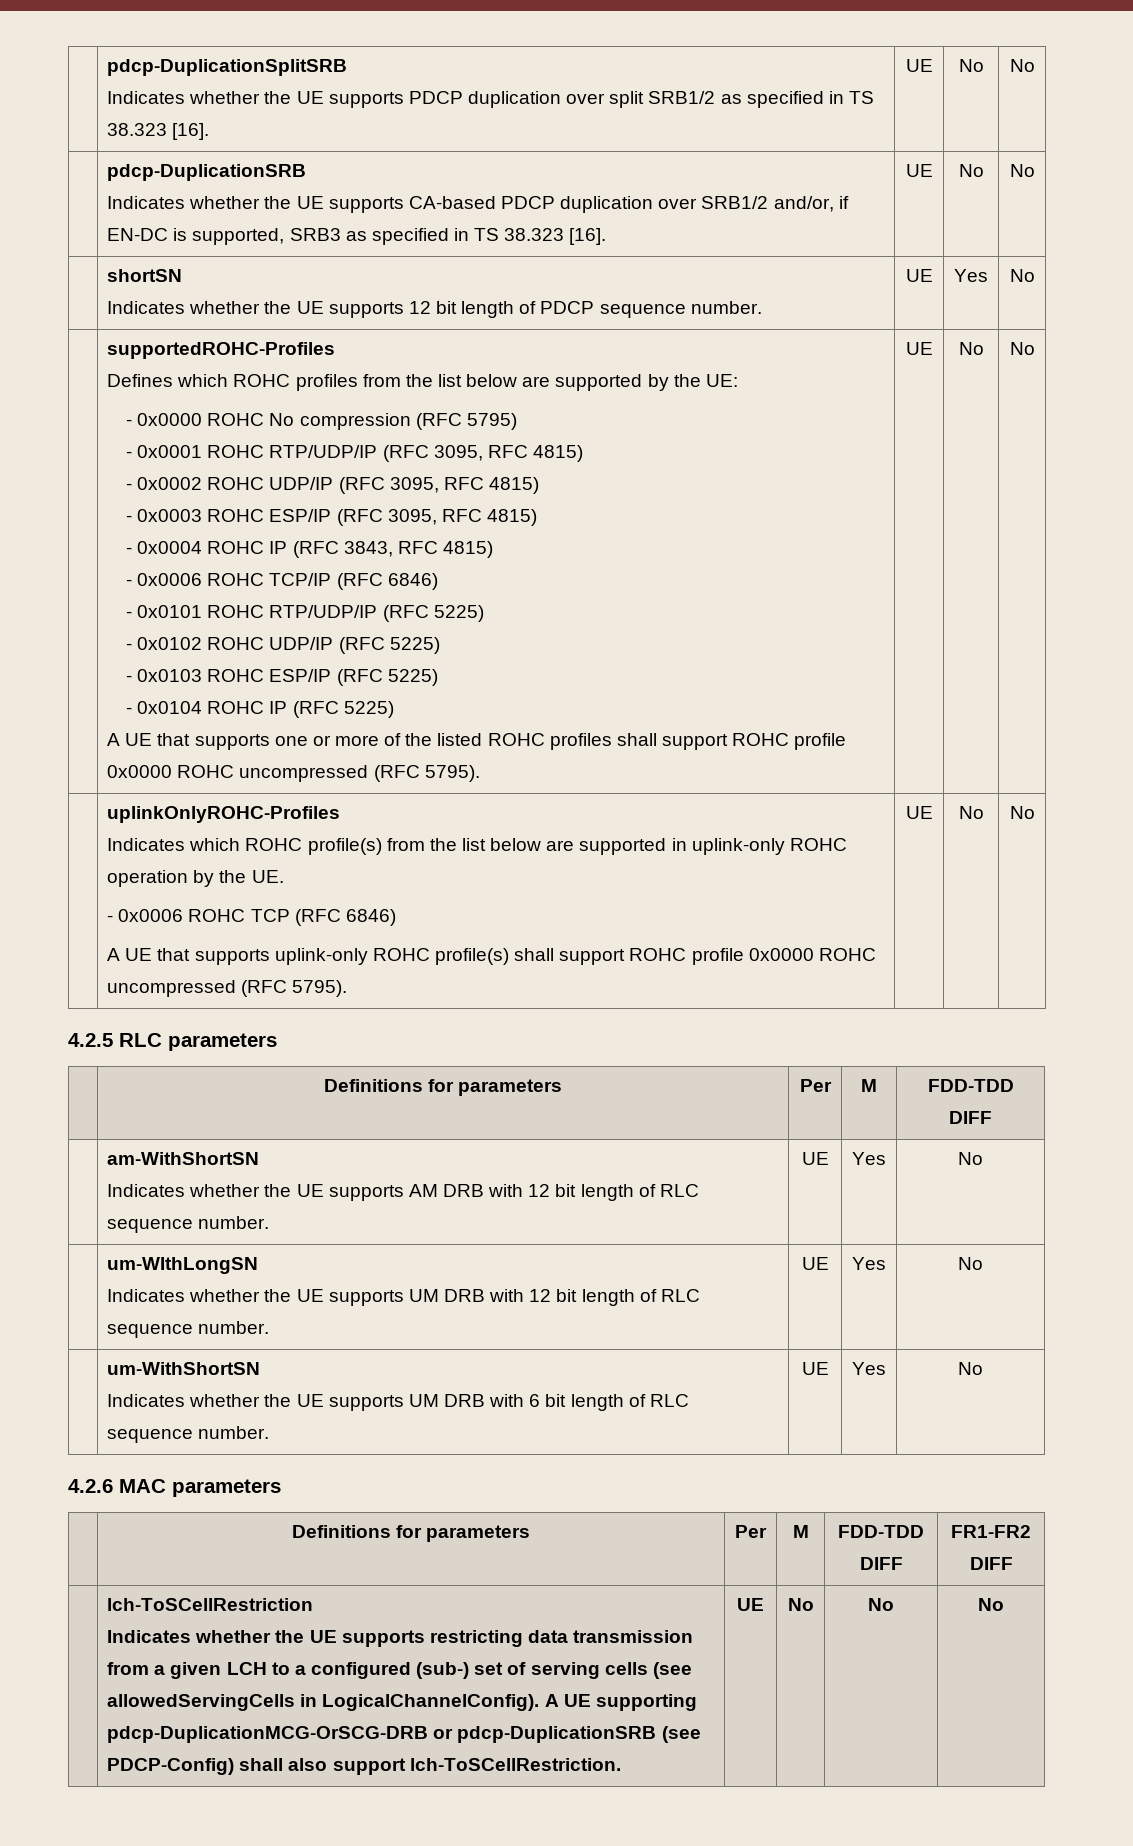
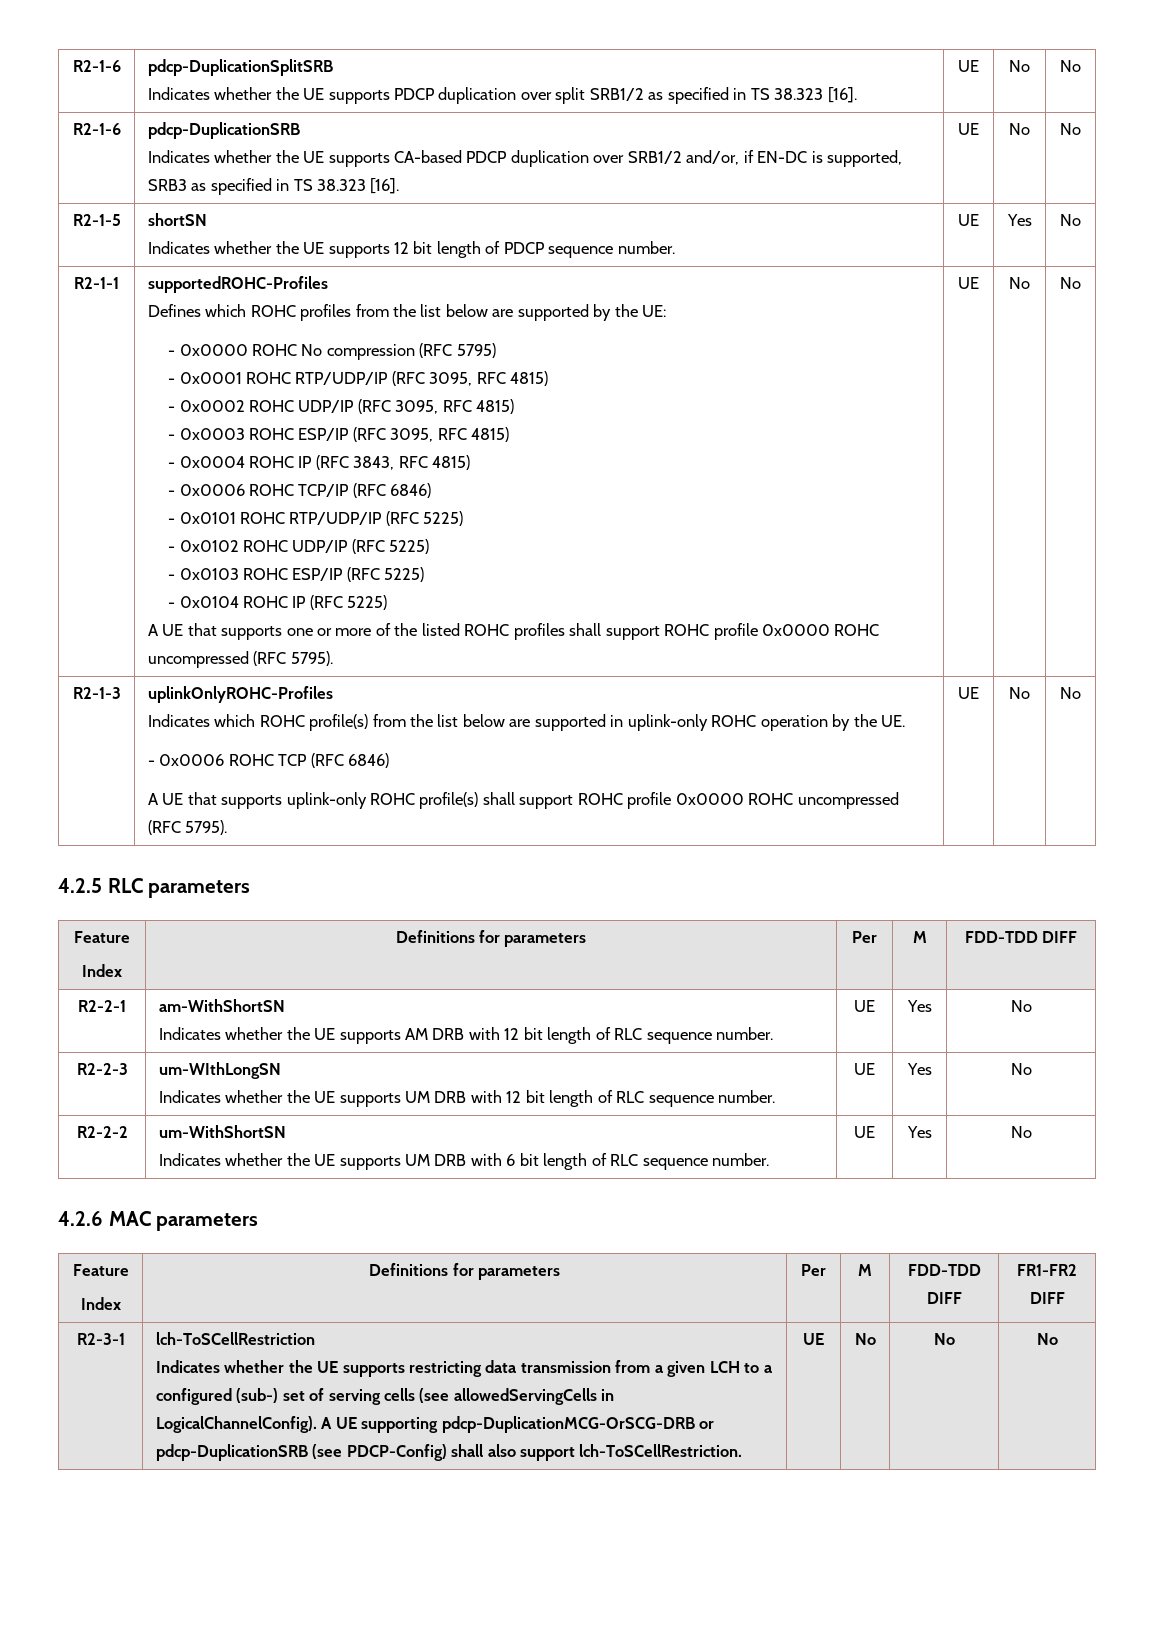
(107, 67) none -> [72,60,121,72] R2-1-6
(1035, 65) none -> [72,123,121,135] R2-1-6
(1035, 170) none -> [72,214,121,226] R2-1-5
(1035, 275) none -> [74,277,119,289] R2-1-1
(1035, 348) none -> [72,687,121,699] R2-1-3
(277, 1042) none -> [74,931,130,943] [82,964,122,977] Feature // Index
(992, 1117) none -> [78,1000,126,1012] R2-2-1
(983, 1158) none -> [76,1063,128,1075] R2-2-3
(983, 1263) none -> [76,1126,128,1138] R2-2-2
(281, 1488) none -> [72,1264,129,1276] [80,1297,121,1310] Feature // Index
(1013, 1563) none -> [76,1333,125,1345] R2-3-1

